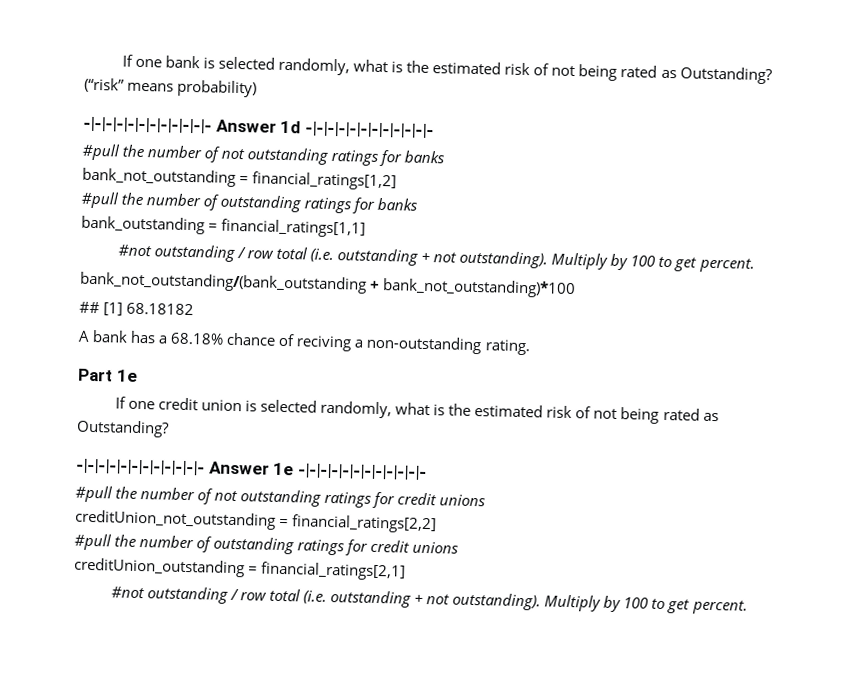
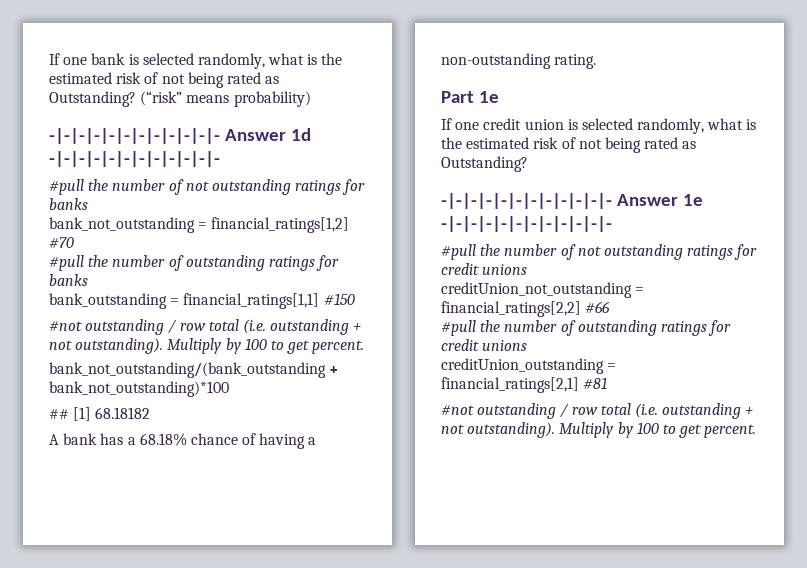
(398, 181) none -> [49,237,74,248] #70
(367, 228) none -> [323,293,355,305] #150
[296,335,353,352] reciving -> [259,433,306,449] having
(438, 524) none -> [585,301,611,313] #66
(407, 571) none -> [583,377,608,389] #81

